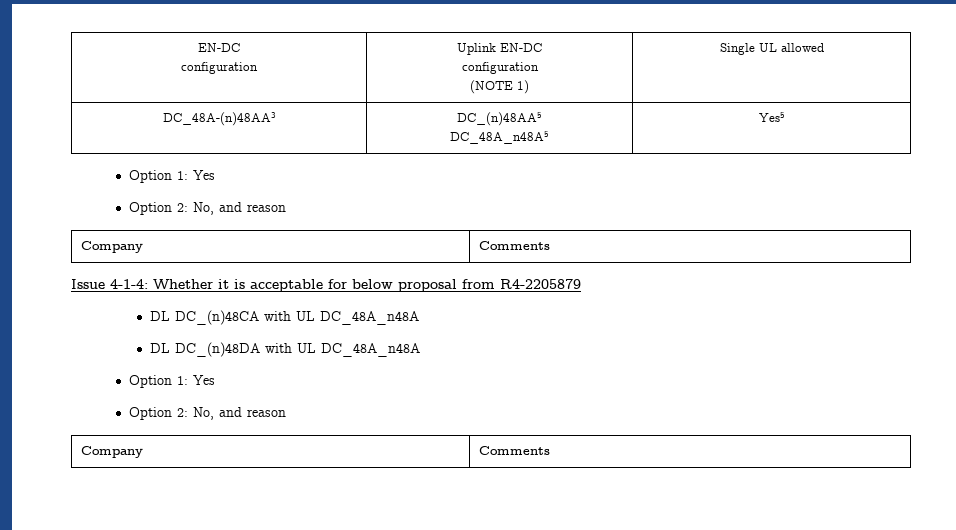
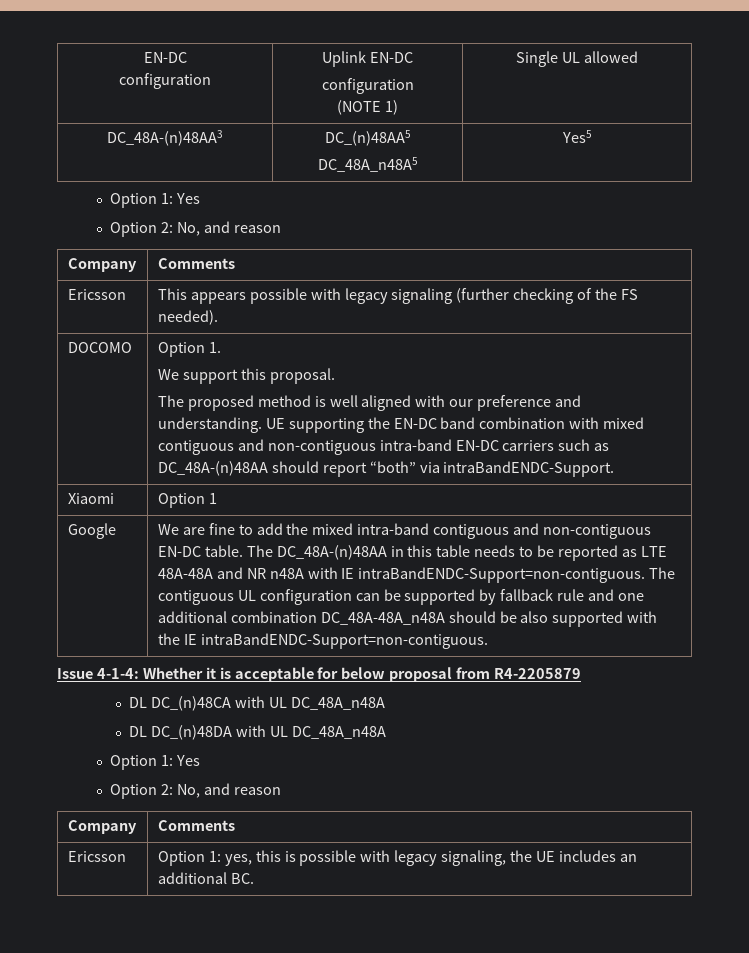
(551, 245) none -> [67,289,126,300] [157,288,639,304] [157,310,218,325] [67,342,132,353] [157,342,221,357] [157,368,335,384] [157,395,582,411] [157,417,645,433] [157,439,610,455] [157,461,615,477] [67,493,114,504] [157,493,217,508] [67,523,116,539] [157,523,652,539] [157,545,667,561] [157,567,676,583] [157,589,645,605] [157,611,658,627] [157,633,488,649] // Ericsson | This appears possible with legacy signaling (further checking of the FS needed). // DOCOMO | Option 1. // We support this proposal. // The proposed method is well aligned with our preference and understanding. UE supporting the EN-DC band combination with mixed contiguous and non-contiguous intra-band EN-DC carriers such as DC_48A-(n)48AA should report “both” via intraBandENDC-Support. // Xiaomi | Option 1 // Google | We are fine to add the mixed intra-band contiguous and non-contiguous EN-DC table. The DC_48A-(n)48AA in this table needs to be reported as LTE 48A-48A and NR n48A with IE intraBandENDC-Support=non-contiguous. The contiguous UL configuration can be supported by fallback rule and one additional combination DC_48A-48A_n48A should be also supported with the IE intraBandENDC-Support=non-contiguous.
(551, 450) none -> [67,851,126,862] [157,850,637,866] [157,872,254,884] // Ericsson | Option 1: yes, this is possible with legacy signaling, the UE includes an additional BC.

